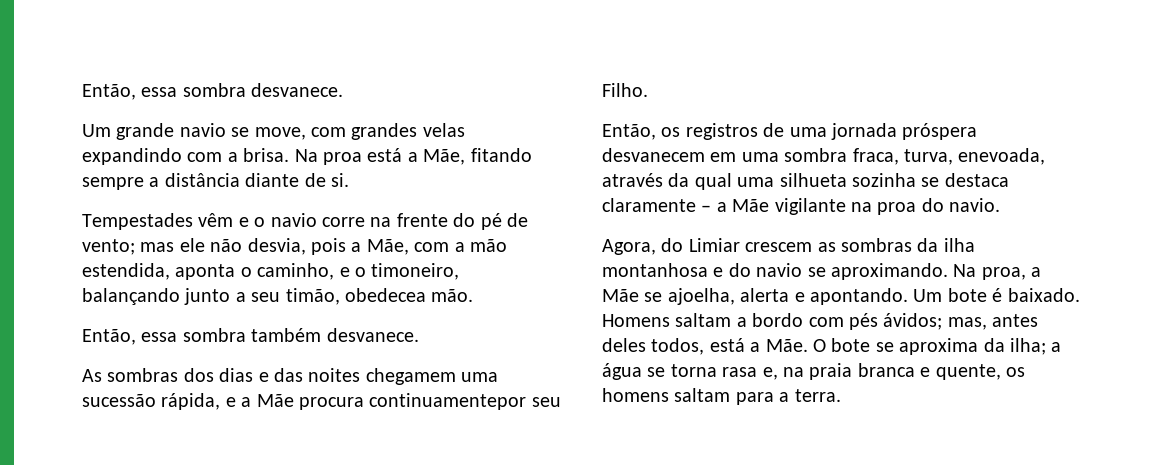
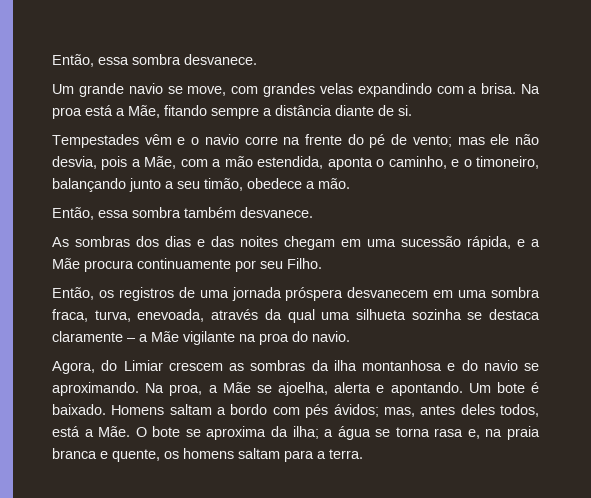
[345,288,426,302] obedecea -> [247,178,315,189] obedece a
[365,368,456,385] chegamem -> [284,236,361,250] chegam em
[369,393,527,410] continuamentepor -> [137,258,256,272] continuamente por

